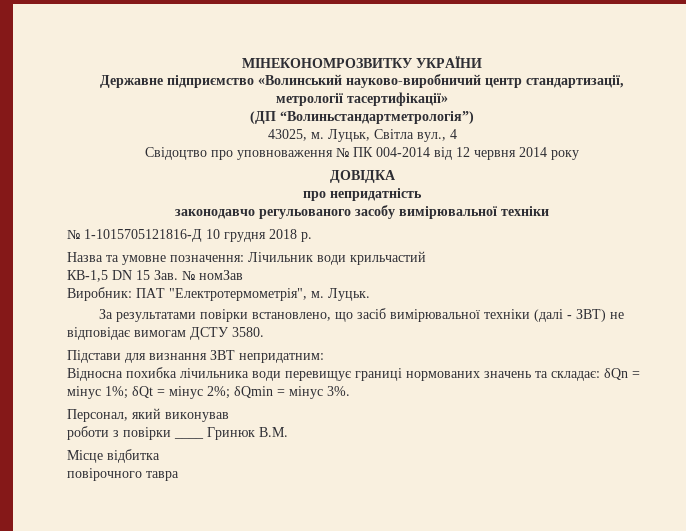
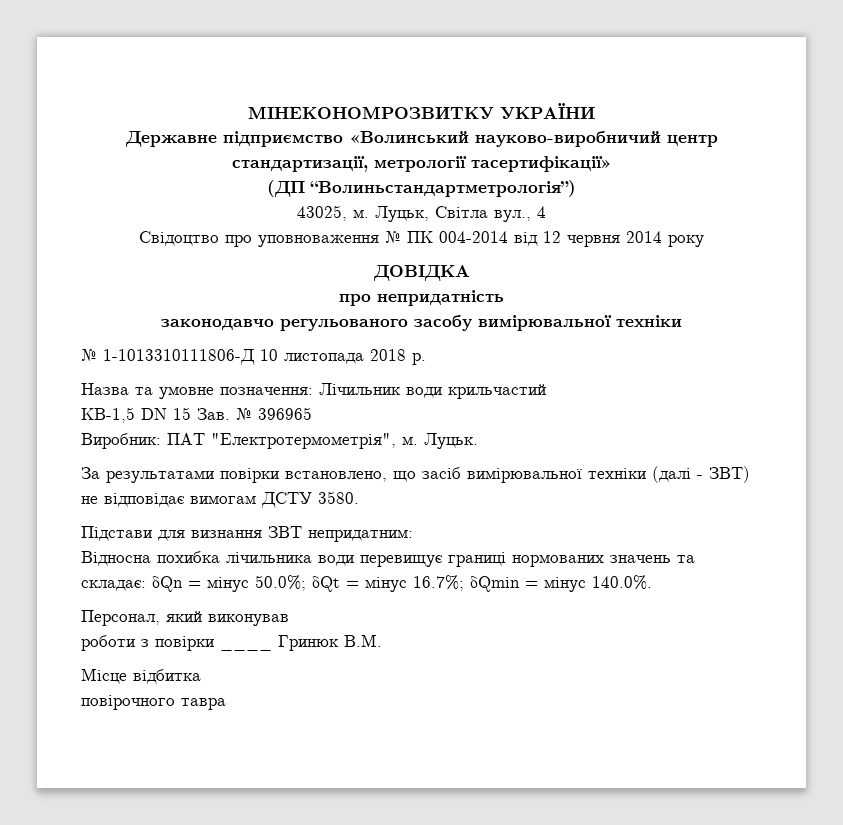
[84,229,266,242] 1-1015705121816-Д 10 грудня -> [103,349,364,365] 1-1013310111806-Д 10 листопада
[199,270,243,280] номЗав -> [258,407,312,420] 396965
[105,386,128,399] 1%; -> [255,575,306,591] 50.0%;
[207,386,230,399] 2%; -> [413,575,464,591] 16.7%;
[327,386,350,396] 3%. -> [592,575,652,590] 140.0%.

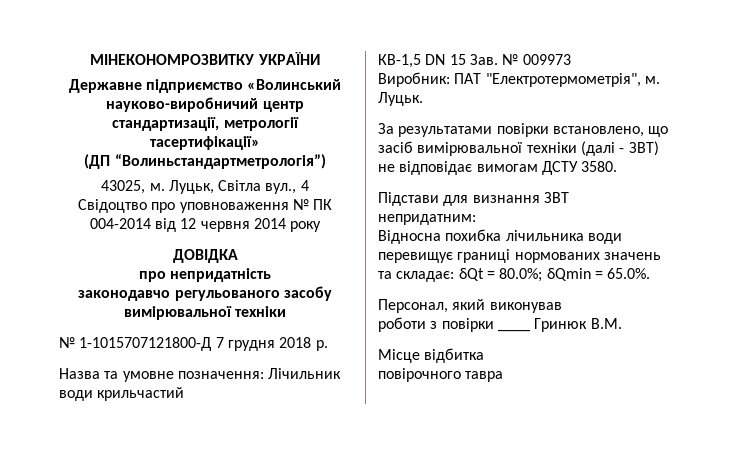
[103,349,364,365] 1-1013310111806-Д 10 листопада -> [79,337,275,351] 1-1015707121800-Д 7 грудня
[258,407,312,420] 396965 -> [522,54,571,65] 009973
[152,575,652,592] δQn = мінус 50.0%; δQt = мінус 16.7%; δQmin = мінус 140.0%. -> [458,268,651,282] δQt = 80.0%; δQmin = 65.0%.

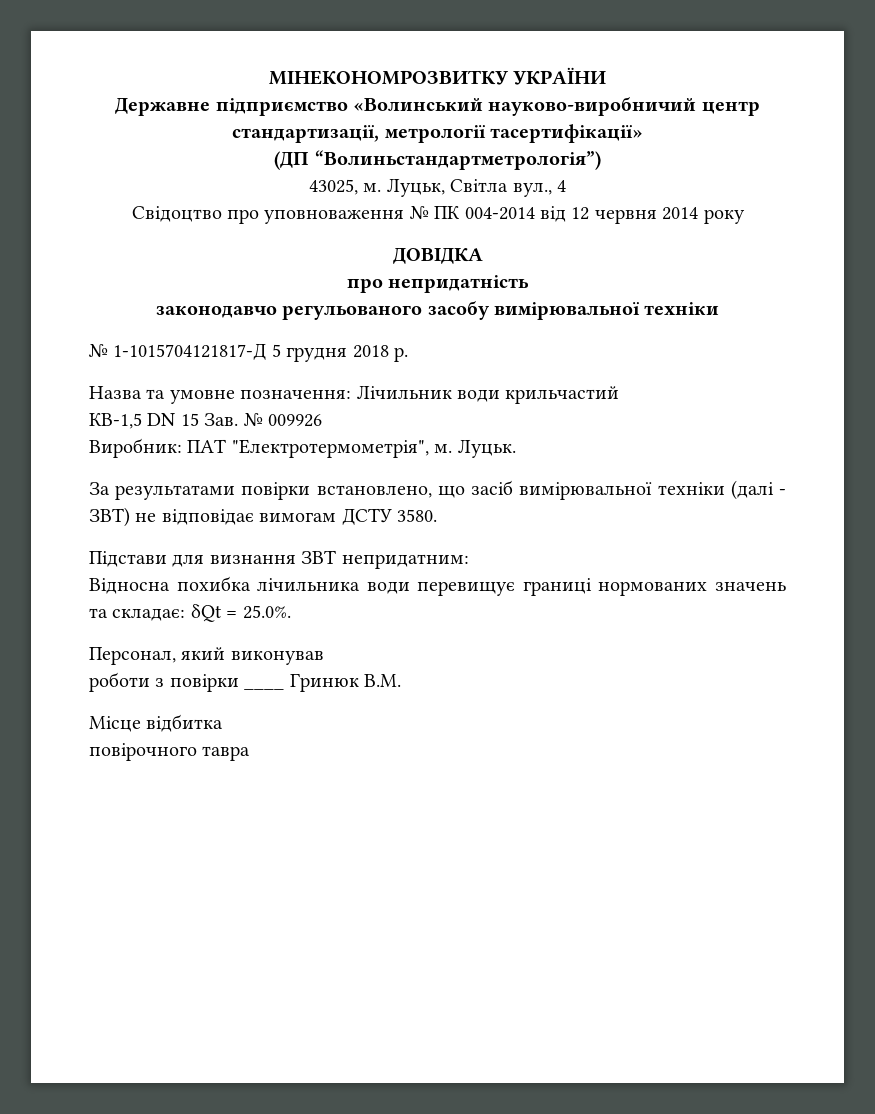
[79,337,224,351] 1-1015707121800-Д 7 -> [113,343,281,360] 1-1015704121817-Д 5
[522,54,571,65] 009973 -> [268,414,322,427] 009926
[499,268,651,282] 80.0%; δQmin = 65.0%. -> [242,605,291,619] 25.0%.

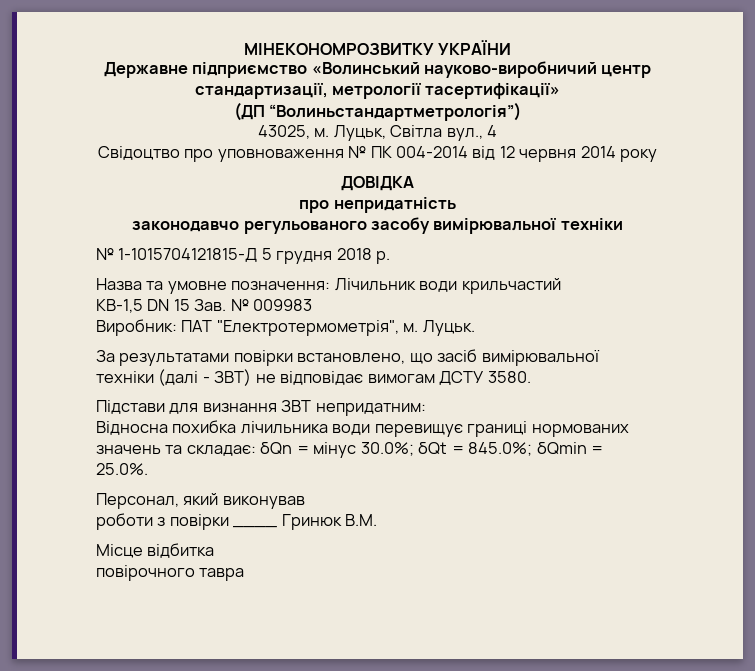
[113,343,267,360] 1-1015704121817-Д -> [118,248,258,262] 1-1015704121815-Д
[268,414,322,427] 009926 -> [253,299,313,311] 009983
[190,604,222,622] δQt -> [260,442,587,458] δQn = мінус 30.0%; δQt = 845.0%; δQmin

